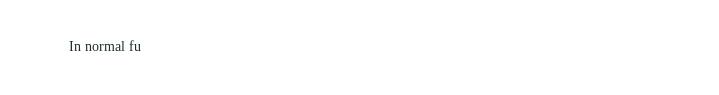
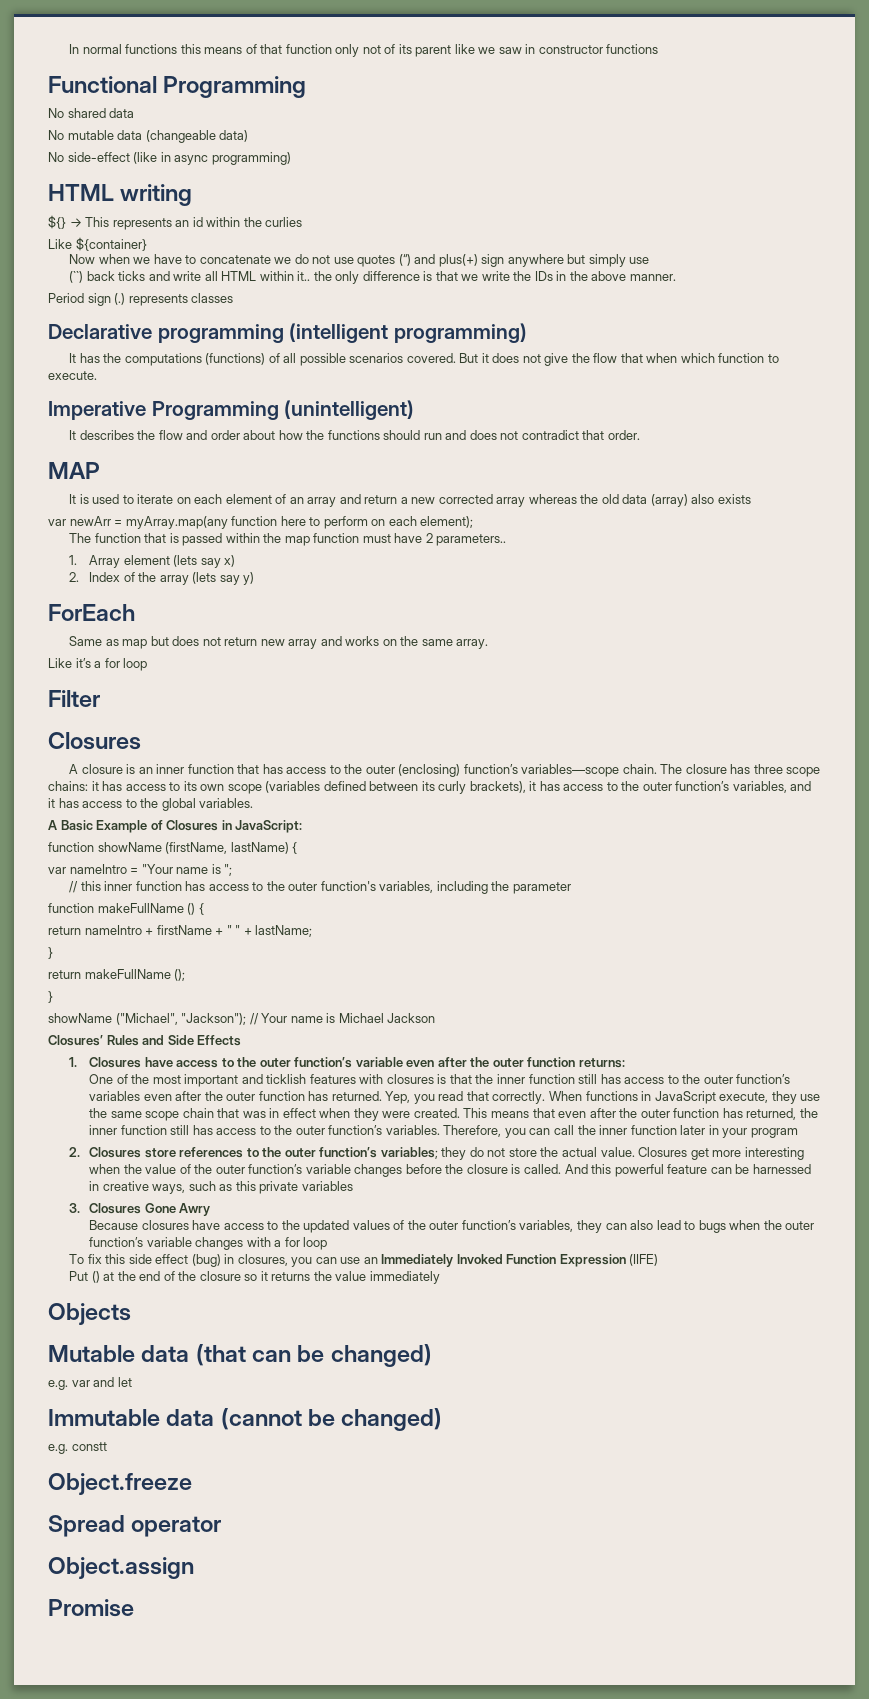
[129,40,141,51] fu -> [125,44,659,57] [48,76,307,98] [48,108,135,118] [48,130,249,143] [48,152,291,165] [48,184,193,206] [48,215,303,230] [48,237,147,251] [68,254,650,267] [68,271,676,284] [48,293,234,306] [48,323,527,343] [68,353,779,366] [48,371,97,380] [48,400,415,420] [68,430,640,440] [48,462,100,479] [68,494,751,507] [48,516,474,529] [68,533,507,546] [68,555,236,568] [68,572,255,585] [48,604,135,621] [68,636,489,649] [48,658,148,671] [48,690,100,707] [48,732,141,750] [68,764,821,777] [48,781,812,794] [48,798,254,811] [48,820,303,833] [48,842,298,854] [48,864,233,876] [68,881,571,894] [48,903,204,915] [48,925,313,937] [48,947,53,959] [48,969,186,981] [48,991,53,1003] [48,1013,436,1025] [48,1035,242,1046] [68,1057,625,1068] [89,1074,791,1087] [89,1091,821,1104] [89,1108,818,1121] [89,1125,798,1138] [68,1147,804,1160] [89,1164,811,1177] [89,1181,353,1194] [68,1203,211,1216] [89,1220,815,1233] [89,1237,328,1250] [68,1254,659,1267] [68,1271,440,1284] [48,1303,131,1325] [48,1344,432,1367] [48,1377,132,1390] [48,1408,443,1431] [48,1442,107,1454] [48,1473,192,1495] [48,1515,222,1537] [48,1557,194,1579] [48,1599,134,1617] functions this means of that function only not of its parent like we saw in constructor functions // Functional Programming // No shared data // No mutable data (changeable data) // No side-effect (like in async programming) // HTML writing // ${} → This represents an id within the curlies // Like ${container} // Now when we have to concatenate we do not use quotes (“) and plus(+) sign anywhere but simply use // (``) back ticks and write all HTML within it.. the only difference is that we write the IDs in the above manner. // Period sign (.) represents classes // Declarative programming (intelligent programming) // It has the computations (functions) of all possible scenarios covered. But it does not give the flow that when which function to execute. // Imperative Programming (unintelligent) // It describes the flow and order about how the functions should run and does not contradict that order. // MAP // It is used to iterate on each element of an array and return a new corrected array whereas the old data (array) also exists // var newArr = myArray.map(any function here to perform on each element); // The function that is passed within the map function must have 2 parameters.. // 1. Array element (lets say x) // 2. Index of the array (lets say y) // ForEach // Same as map but does not return new array and works on the same array. // Like it’s a for loop // Filter // Closures // A closure is an inner function that has access to the outer (enclosing) function’s variables—scope chain. The closure has three scope chains: it has access to its own scope (variables defined between its curly brackets), it has access to the outer function’s variables, and it has access to the global variables. // A Basic Example of Closures in JavaScript: // function showName (firstName, lastName) { // var nameIntro = "Your name is "; // // this inner function has access to the outer function's variables, including the parameter // function makeFullName () { // return nameIntro + firstName + " " + lastName; // } // return makeFullName (); // } // showName ("Michael", "Jackson"); // Your name is Michael Jackson // Closures’ Rules and Side Effects // 1. Closures have access to the outer function’s variable even after the outer function returns: // One of the most important and ticklish features with closures is that the inner function still has access to the outer function’s variables even after the outer function has returned. Yep, you read that correctly. When functions in JavaScript execute, they use the same scope chain that was in effect when they were created. This means that even after the outer function has returned, the inner function still has access to the outer function’s variables. Therefore, you can call the inner function later in your program // 2. Closures store references to the outer function’s variables; they do not store the actual value. Closures get more interesting when the value of the outer function’s variable changes before the closure is called. And this powerful feature can be harnessed in creative ways, such as this private variables // 3. Closures Gone Awry // Because closures have access to the updated values of the outer function’s variables, they can also lead to bugs when the outer function’s variable changes with a for loop // To fix this side effect (bug) in closures, you can use an Immediately Invoked Function Expression (IIFE) // Put () at the end of the closure so it returns the value immediately // Objects // Mutable data (that can be changed) // e.g. var and let // Immutable data (cannot be changed) // e.g. constt // Object.freeze // Spread operator // Object.assign // Promise

